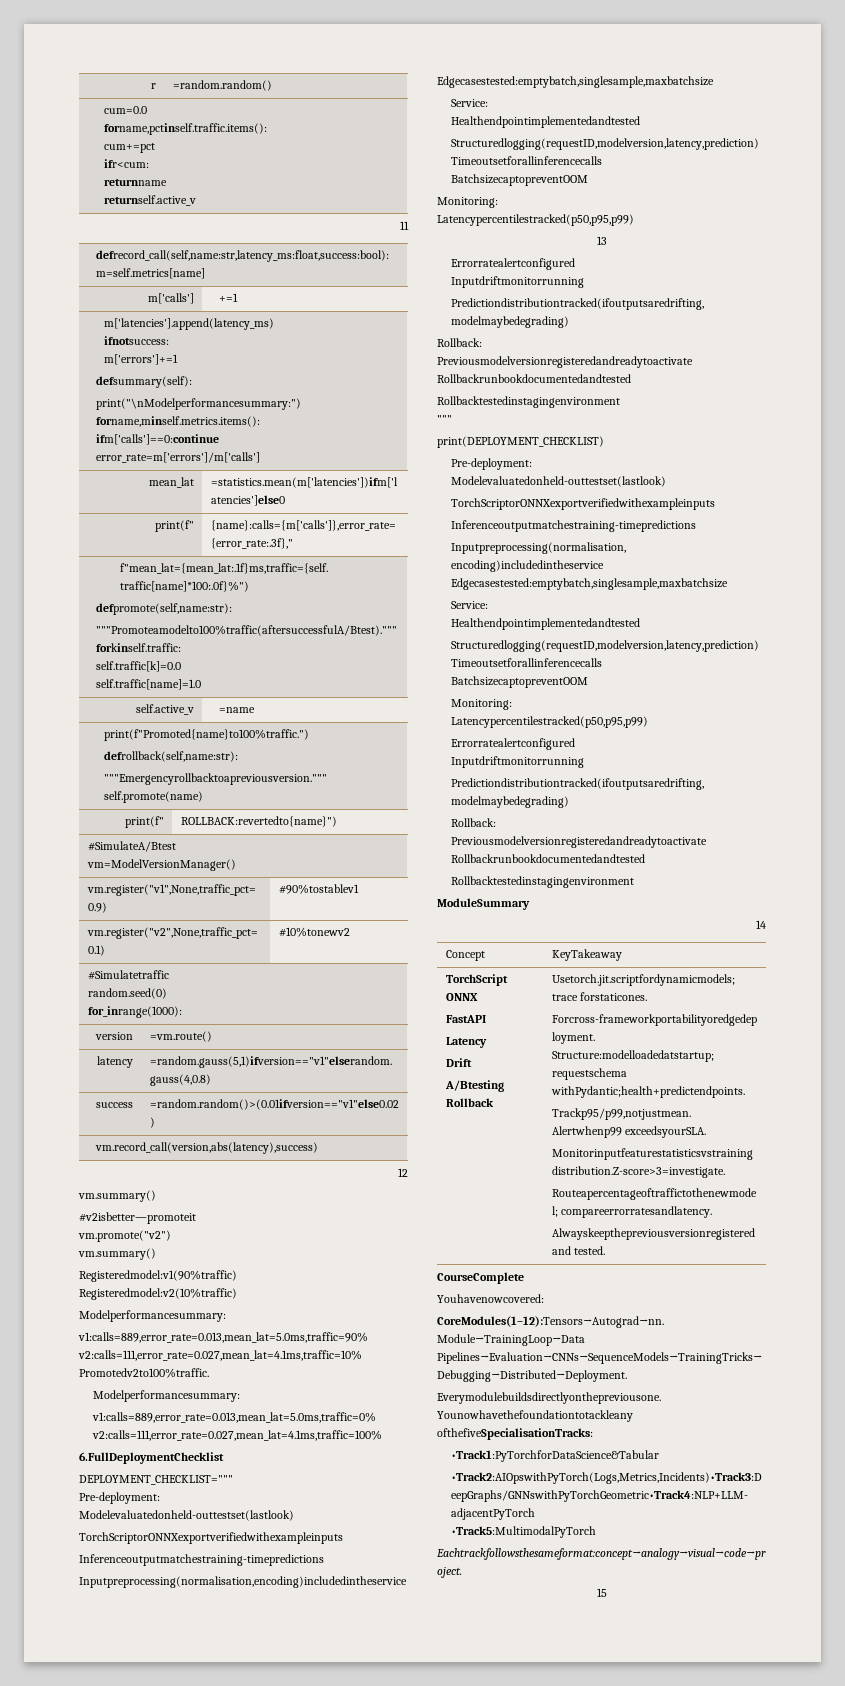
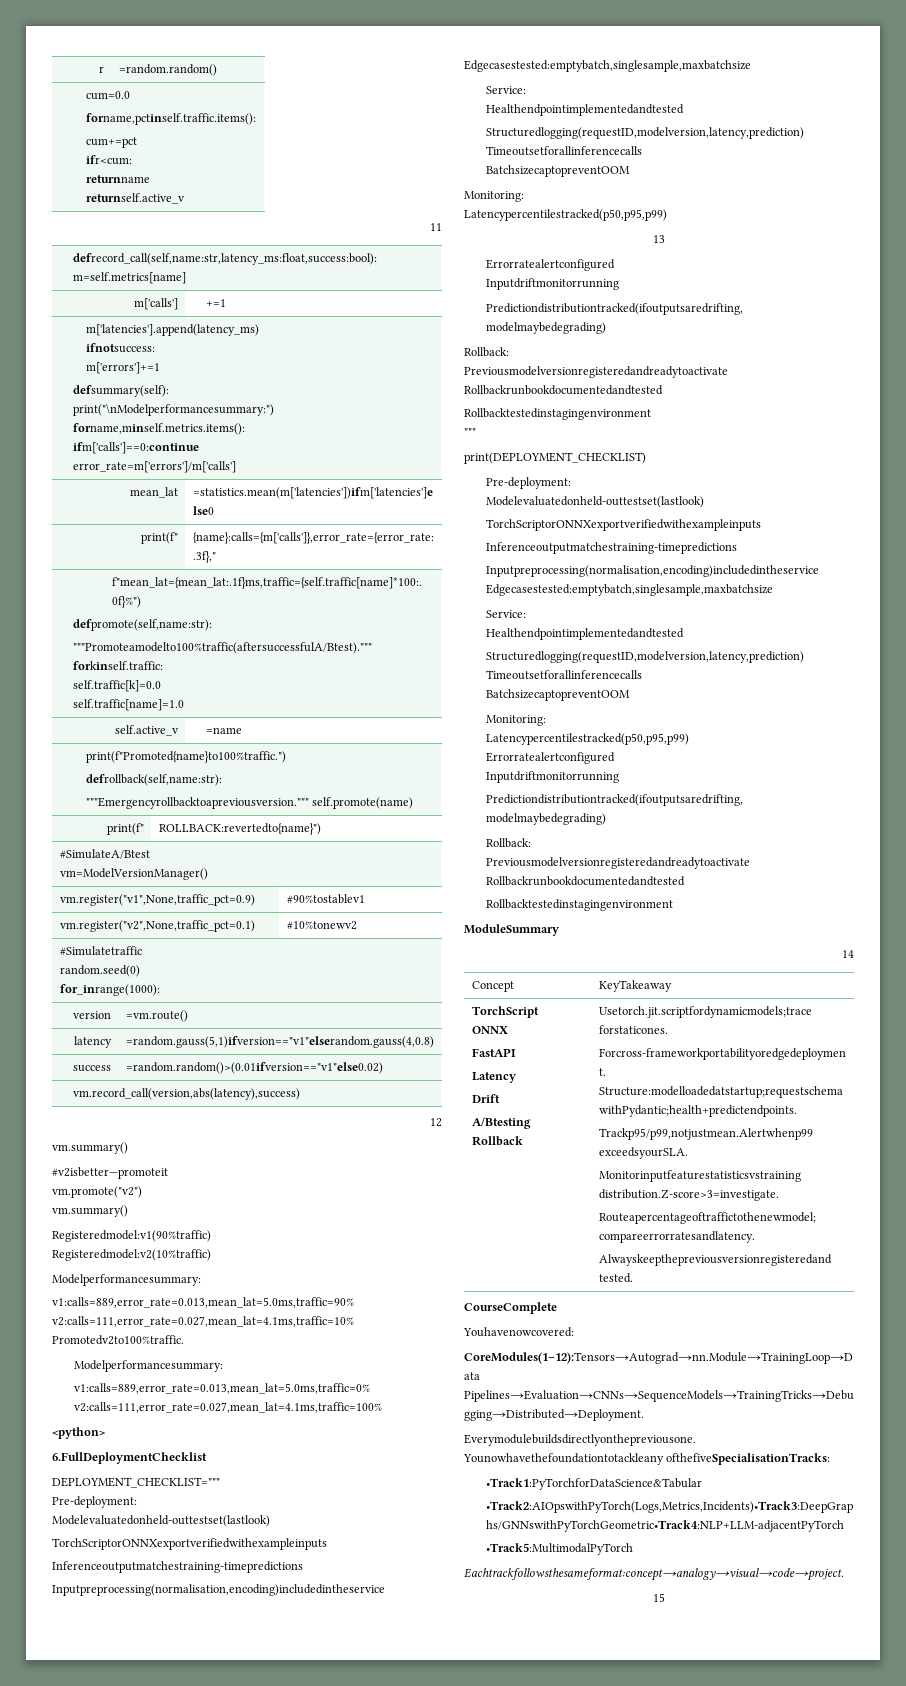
(382, 1435) none -> [52,1427,105,1439] // <python>

